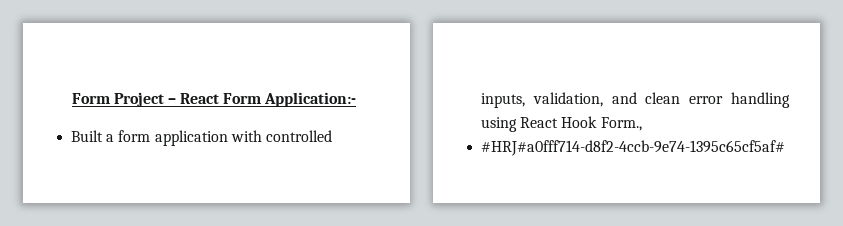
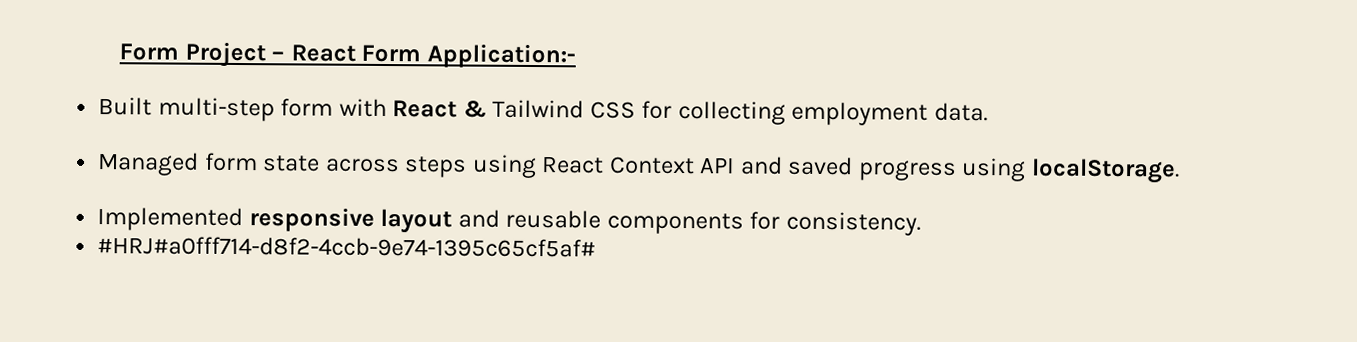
[106,130,332,146] [481,92,790,108] [481,116,642,132] a form application with controlled inputs, validation, and clean error handling using React Hook Form., -> [157,97,988,126] [97,152,1180,184] [97,207,921,236] multi-step form with React & Tailwind CSS for collecting employment data. // Managed form state across steps using React Context API and saved progress using localStorage. // Implemented responsive layout and reusable components for consistency.

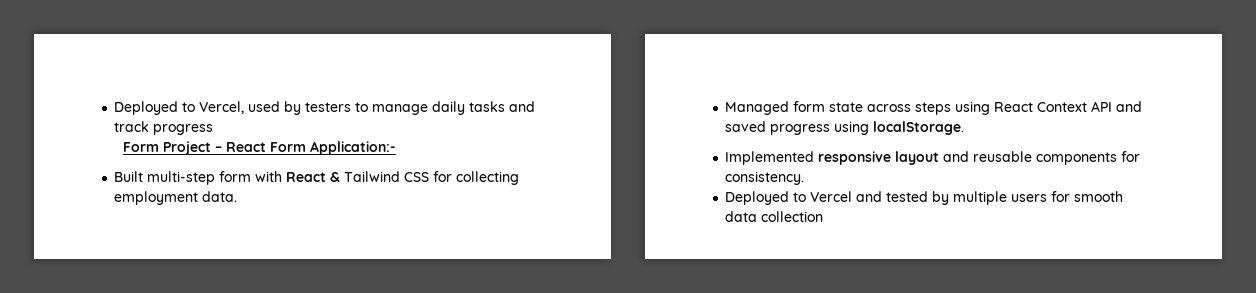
(119, 52) none -> [114,101,536,115] [114,121,214,135] Deployed to Vercel, used by testers to manage daily tasks and track progress //
[97,236,597,258] #HRJ#a0fff714-d8f2-4ccb-9e74-1395c65cf5af# -> [725,191,1124,205] [725,211,824,222] Deployed to Vercel and tested by multiple users for smooth data collection

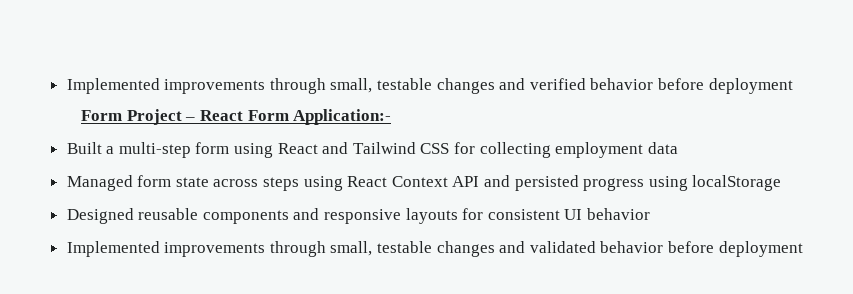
[114,101,536,115] [114,121,214,135] Deployed to Vercel, used by testers to manage daily tasks and track progress -> [66,78,793,94] Implemented improvements through small, testable changes and verified behavior before deployment
(144, 176) none -> [106,146,115,154] a
[255,171,341,182] with React & -> [234,142,349,158] using React and
[202,191,238,202] data. -> [647,142,678,154] data
[725,121,767,132] saved -> [514,175,579,191] persisted
[873,121,965,135] [725,151,1141,165] [725,171,805,185] [725,191,1124,205] [725,211,824,222] localStorage. // Implemented responsive layout and reusable components for consistency. // Deployed to Vercel and tested by multiple users for smooth data collection -> [692,175,782,191] [66,208,651,224] [66,241,803,257] localStorage // Designed reusable components and responsive layouts for consistent UI behavior // Implemented improvements through small, testable changes and validated behavior before deployment

